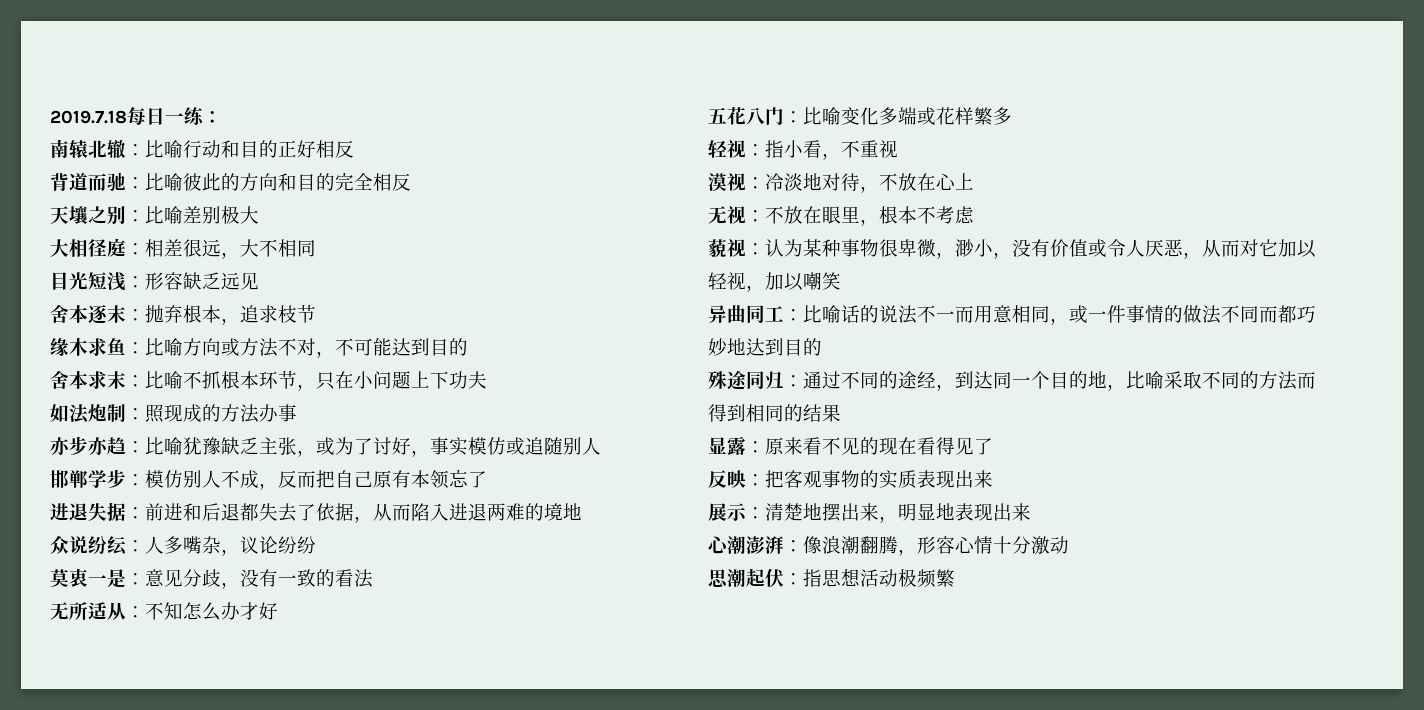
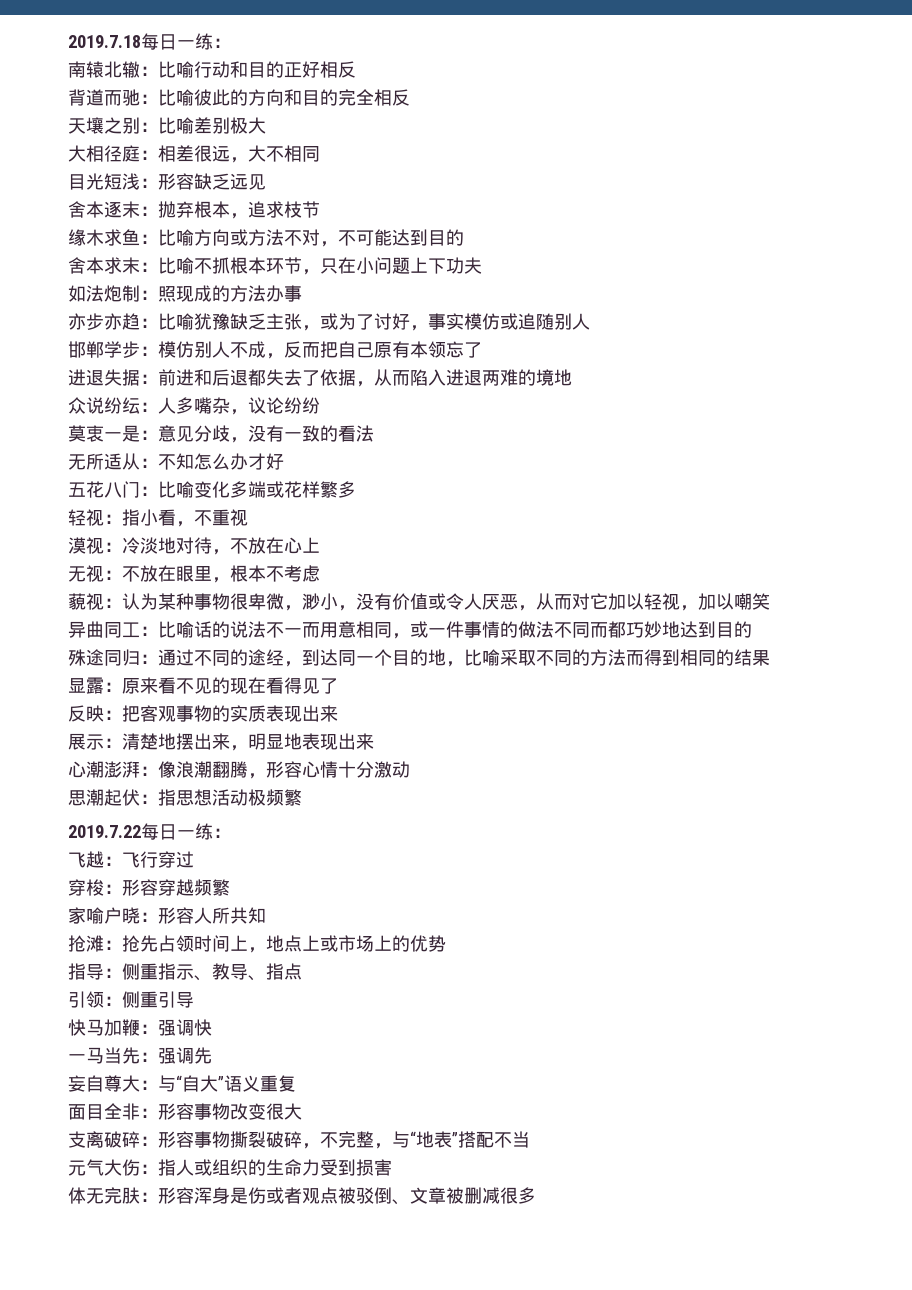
(955, 578) none -> [68,823,231,840] [68,851,194,868] [68,879,230,896] [68,907,266,924] [68,935,446,953] [68,963,302,981] [68,991,194,1008] [68,1019,212,1036] [68,1047,212,1064] [68,1075,296,1092] [68,1103,302,1120] [68,1131,530,1149] [68,1159,392,1176] [68,1187,536,1205] // 2019.7.22每日一练： // 飞越：飞行穿过 // 穿梭：形容穿越频繁 // 家喻户晓：形容人所共知 // 抢滩：抢先占领时间上，地点上或市场上的优势 // 指导：侧重指示、教导、指点 // 引领：侧重引导 // 快马加鞭：强调快 // 一马当先：强调先 // 妄自尊大：与“自大”语义重复 // 面目全非：形容事物改变很大 // 支离破碎：形容事物撕裂破碎，不完整，与“地表”搭配不当 // 元气大伤：指人或组织的生命力受到损害 // 体无完肤：形容浑身是伤或者观点被驳倒、文章被删减很多

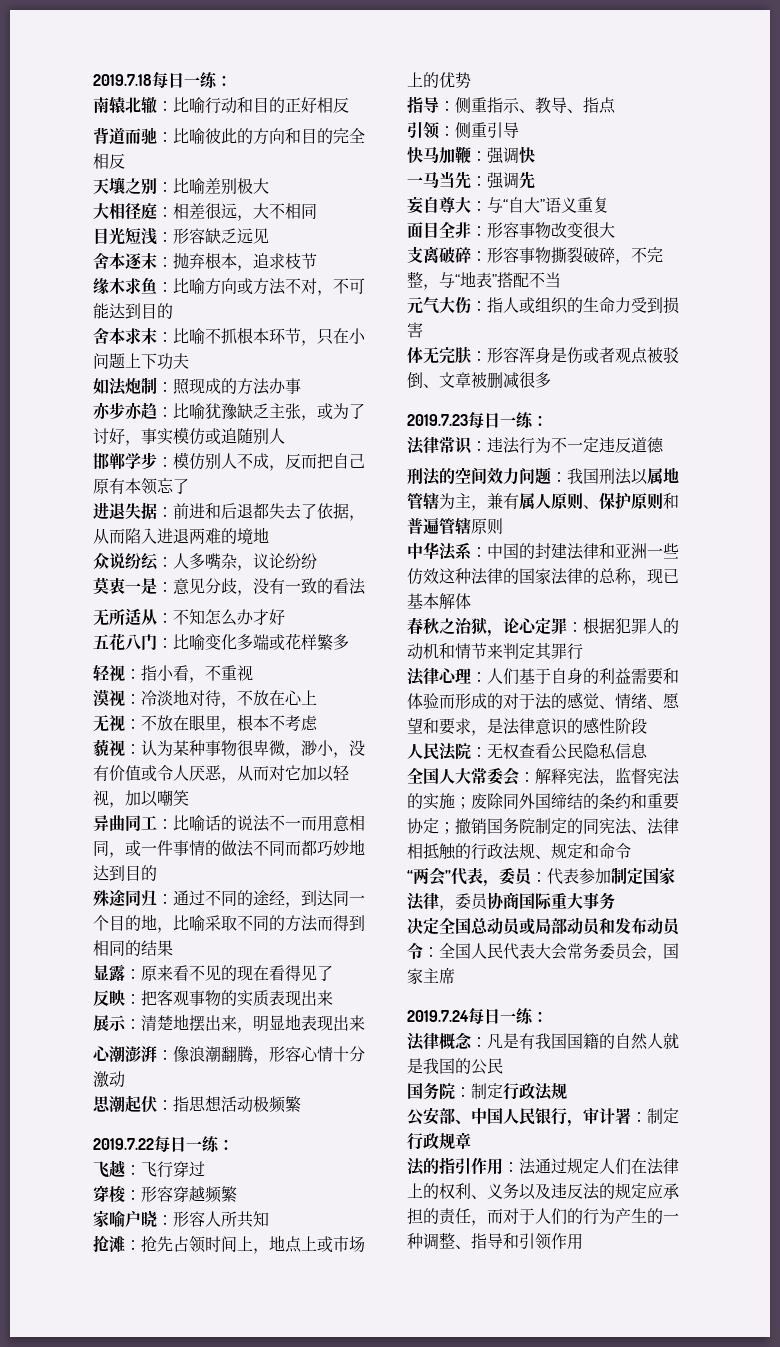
(536, 1195) none -> [407,411,548,428] [407,436,664,455] [407,467,679,486] [407,492,679,511] [407,517,503,535] [407,542,679,561] [407,568,679,586] [407,593,471,609] [407,617,679,637] [407,643,583,660] [407,667,679,686] [407,692,680,710] [407,717,647,736] [407,743,648,761] [407,767,680,786] [407,793,679,810] [407,818,679,835] [407,843,631,860] [407,867,675,887] [407,892,615,911] [407,917,682,936] [407,942,679,961] [407,967,455,985] [407,1007,548,1024] [407,1032,679,1051] [407,1058,503,1075] [407,1082,567,1101] [407,1108,679,1127] [407,1132,471,1150] [407,1157,679,1176] [407,1183,679,1200] [407,1208,679,1226] [407,1232,583,1250] // 2019.7.23每日一练： // 法律常识：违法行为不一定违反道德 // 刑法的空间效力问题：我国刑法以属地管辖为主，兼有属人原则、保护原则和普遍管辖原则 // 中华法系：中国的封建法律和亚洲一些仿效这种法律的国家法律的总称，现已基本解体 // 春秋之治狱，论心定罪：根据犯罪人的动机和情节来判定其罪行 // 法律心理：人们基于自身的利益需要和体验而形成的对于法的感觉、情绪、愿望和要求，是法律意识的感性阶段 // 人民法院：无权查看公民隐私信息 // 全国人大常委会：解释宪法，监督宪法的实施；废除同外国缔结的条约和重要协定；撤销国务院制定的同宪法、法律相抵触的行政法规、规定和命令 // “两会”代表，委员：代表参加制定国家法律，委员协商国际重大事务 // 决定全国总动员或局部动员和发布动员令：全国人民代表大会常务委员会，国家主席 // 2019.7.24每日一练： // 法律概念：凡是有我国国籍的自然人就是我国的公民 // 国务院：制定行政法规 // 公安部、中国人民银行，审计署：制定行政规章 // 法的指引作用：法通过规定人们在法律上的权利、义务以及违反法的规定应承担的责任，而对于人们的行为产生的一种调整、指导和引领作用

